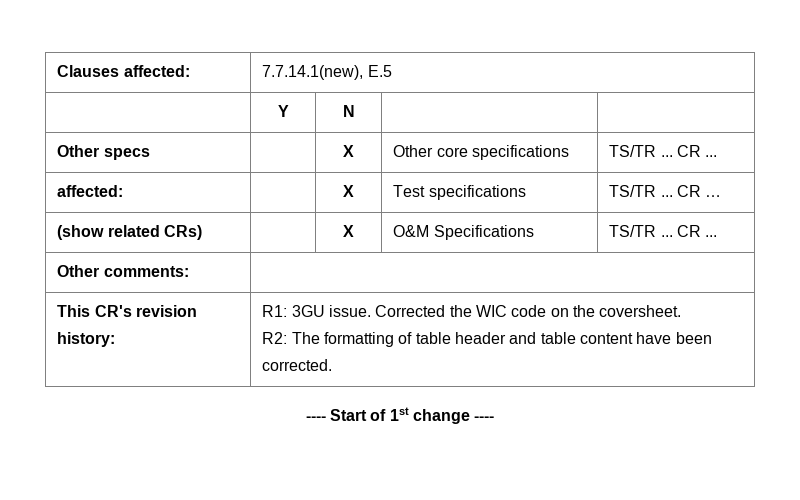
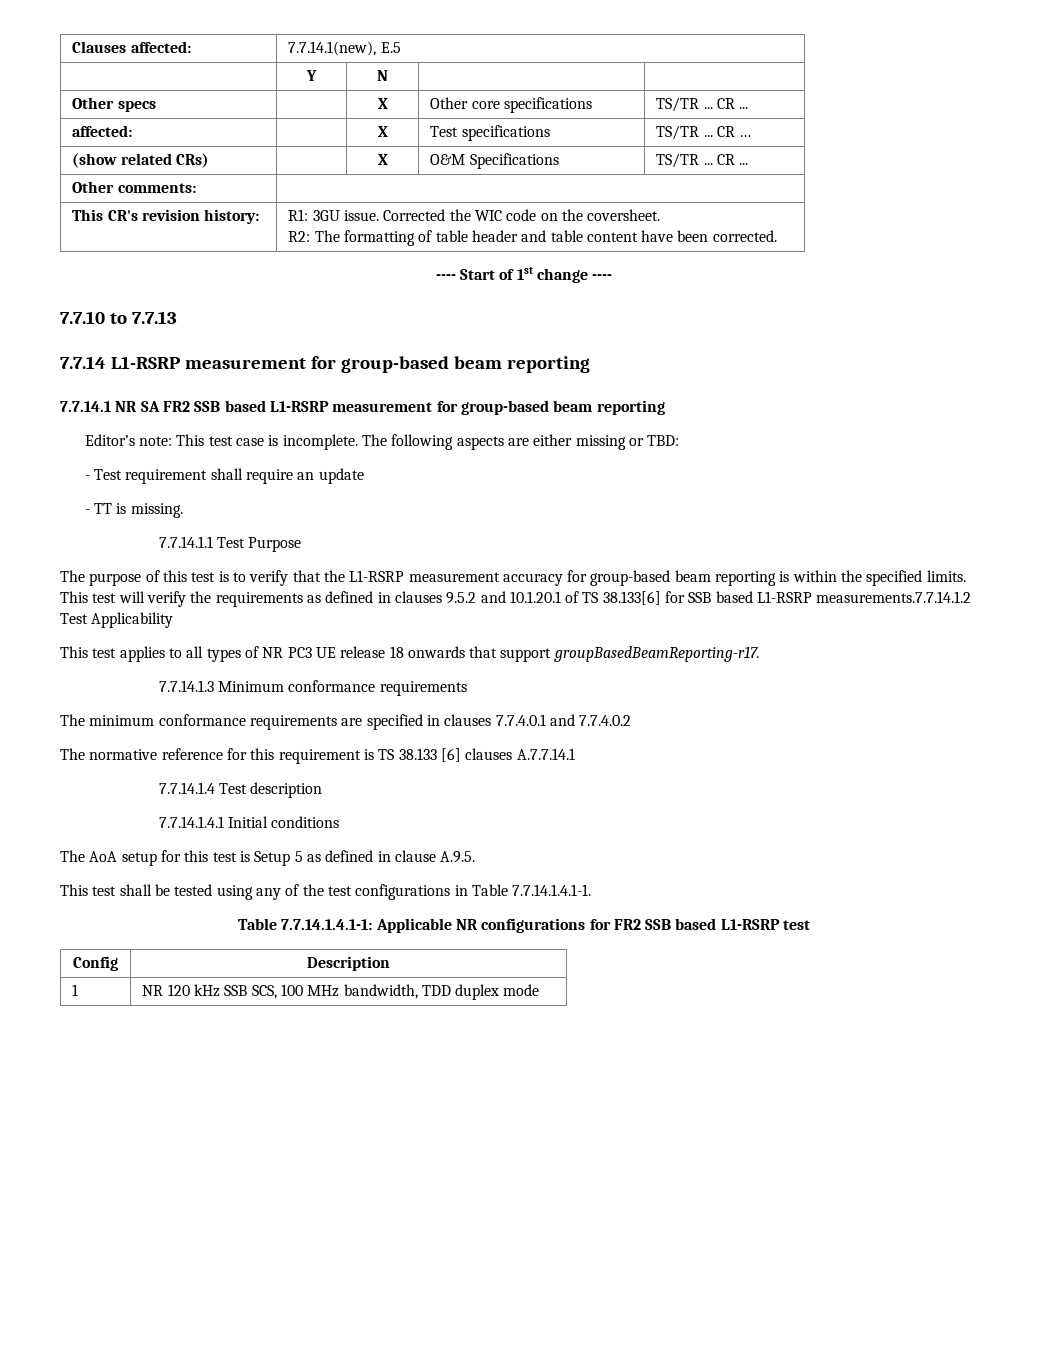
(495, 418) none -> [60,311,177,324] [60,356,590,373] [60,400,665,415] [84,434,680,450] [84,468,364,484] [84,503,183,518] [158,536,302,552] [60,570,966,586] [60,591,972,607] [60,612,174,628] [60,646,760,662] [158,680,467,696] [60,714,632,730] [60,748,575,764] [158,782,323,798] [158,816,340,828] [60,850,476,866] [60,884,592,900] [237,918,811,933] [73,956,118,971] [307,956,390,971] [72,984,79,996] [142,984,540,1000] // 7.7.10 to 7.7.13 // 7.7.14 L1-RSRP measurement for group-based beam reporting // 7.7.14.1 NR SA FR2 SSB based L1-RSRP measurement for group-based beam reporting // Editor’s note: This test case is incomplete. The following aspects are either missing or TBD: // - Test requirement shall require an update // - TT is missing. // 7.7.14.1.1 Test Purpose // The purpose of this test is to verify that the L1-RSRP measurement accuracy for group-based beam reporting is within the specified limits. This test will verify the requirements as defined in clauses 9.5.2 and 10.1.20.1 of TS 38.133[6] for SSB based L1-RSRP measurements.7.7.14.1.2 Test Applicability // This test applies to all types of NR PC3 UE release 18 onwards that support groupBasedBeamReporting-r17. // 7.7.14.1.3 Minimum conformance requirements // The minimum conformance requirements are specified in clauses 7.7.4.0.1 and 7.7.4.0.2 // The normative reference for this requirement is TS 38.133 [6] clauses A.7.7.14.1 // 7.7.14.1.4 Test description // 7.7.14.1.4.1 Initial conditions // The AoA setup for this test is Setup 5 as defined in clause A.9.5. // This test shall be tested using any of the test configurations in Table 7.7.14.1.4.1-1. // Table 7.7.14.1.4.1-1: Applicable NR configurations for FR2 SSB based L1-RSRP test // Config | Description // 1 | NR 120 kHz SSB SCS, 100 MHz bandwidth, TDD duplex mode

